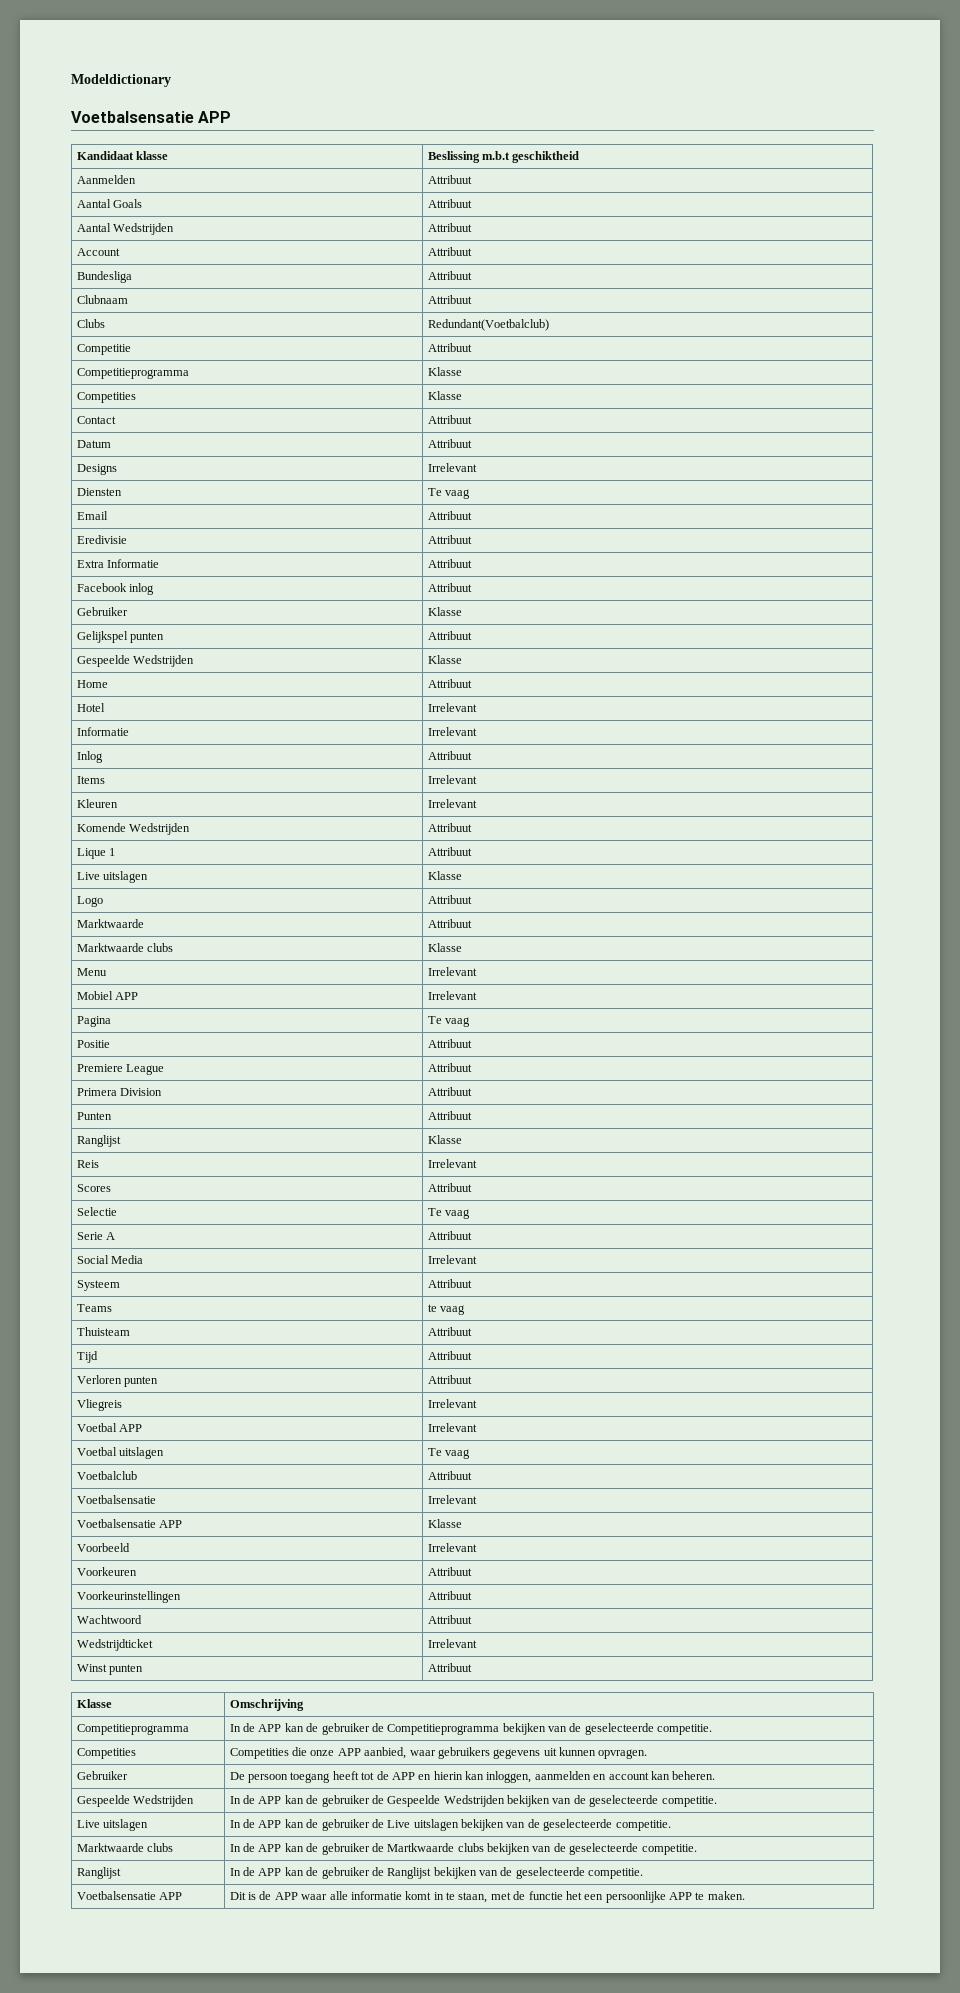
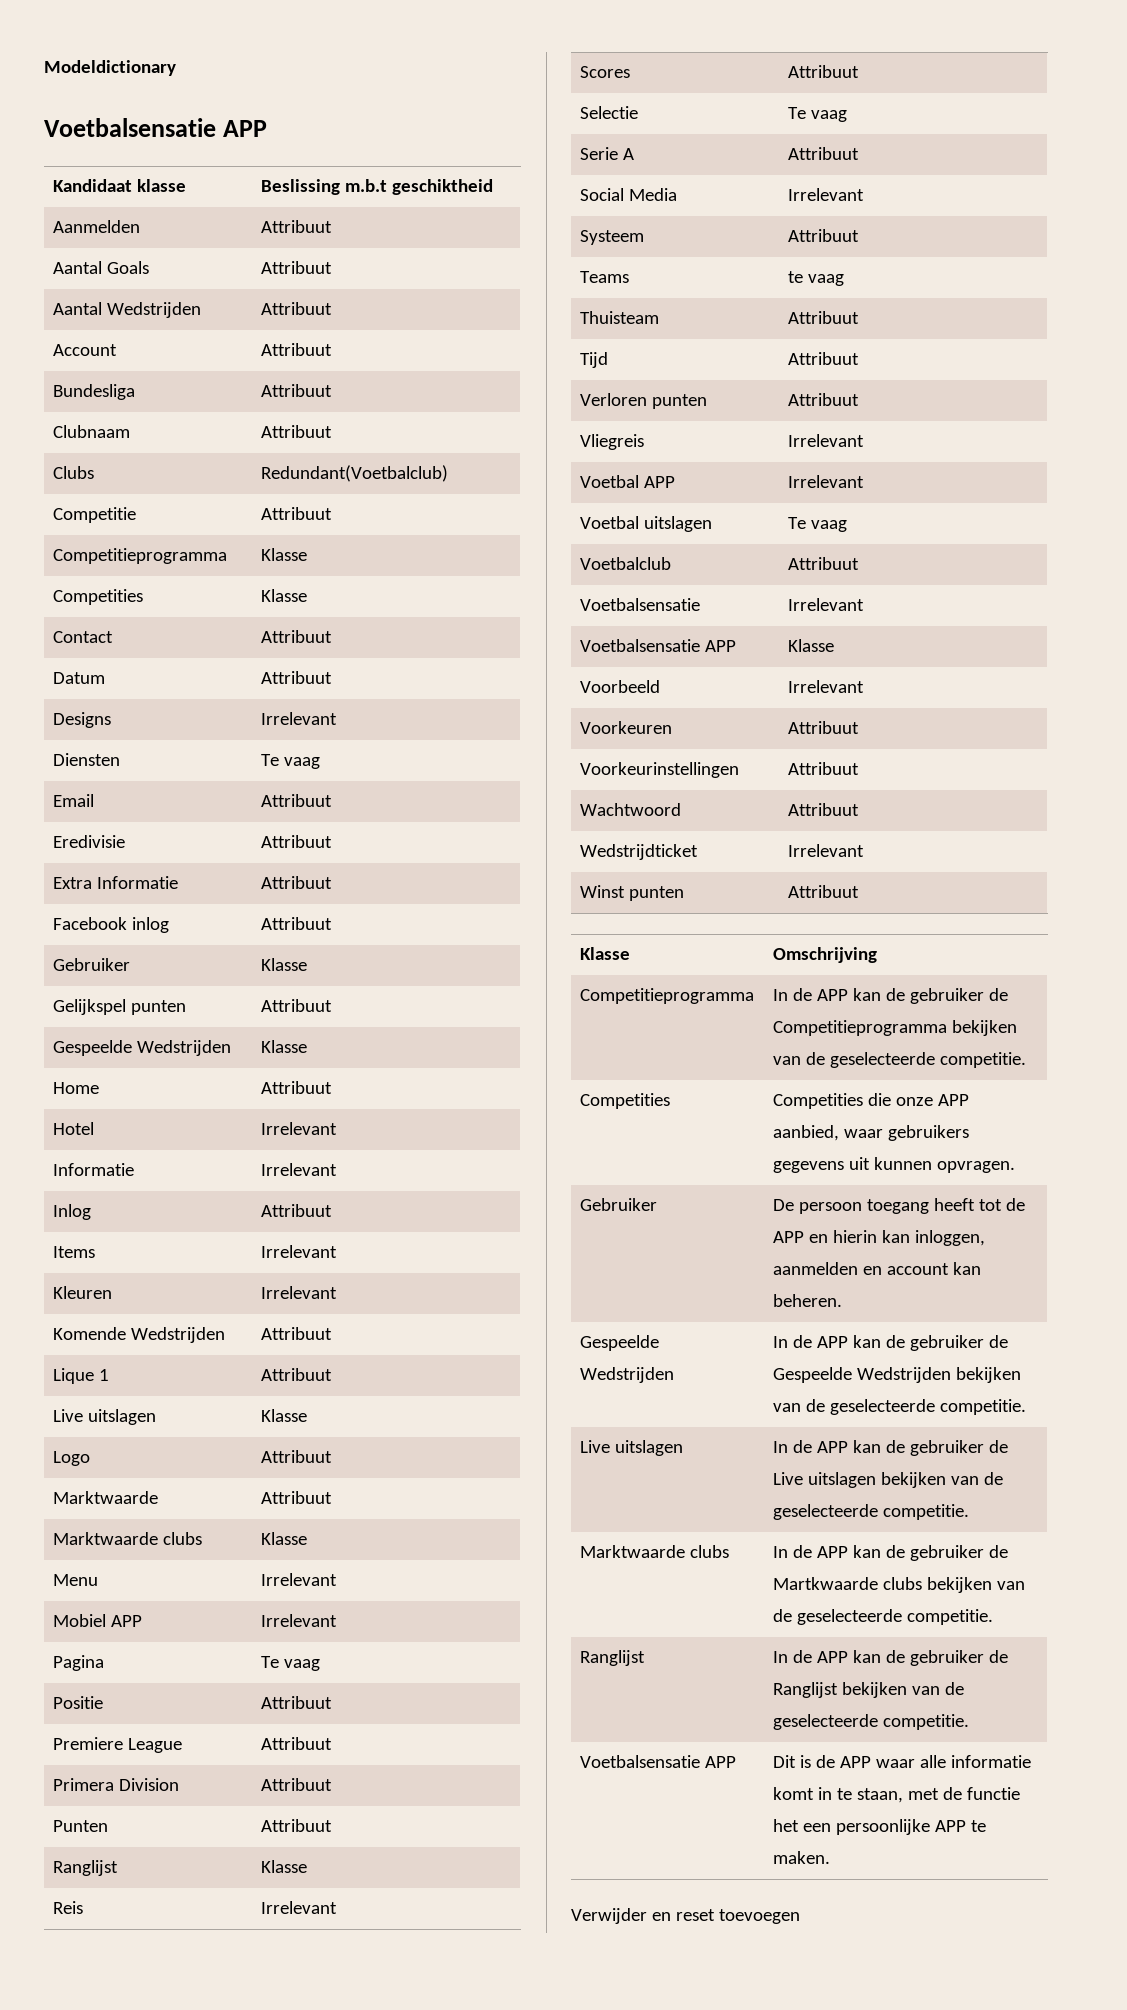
(745, 1895) none -> [571,1908,800,1924] // Verwijder en reset toevoegen

